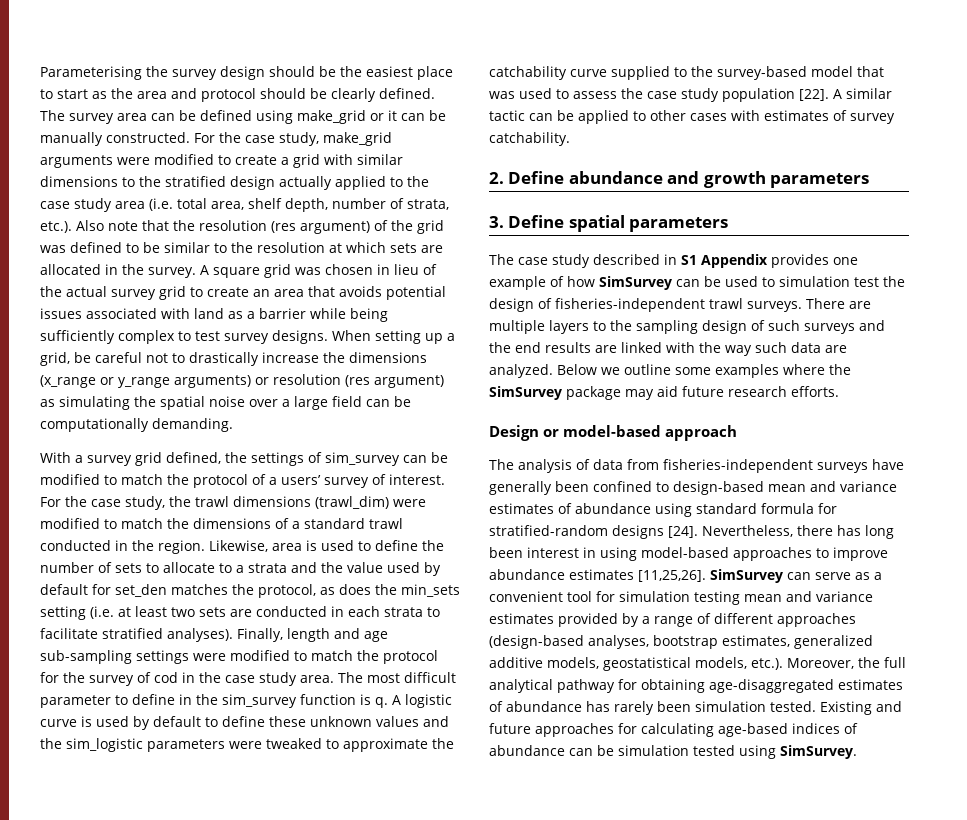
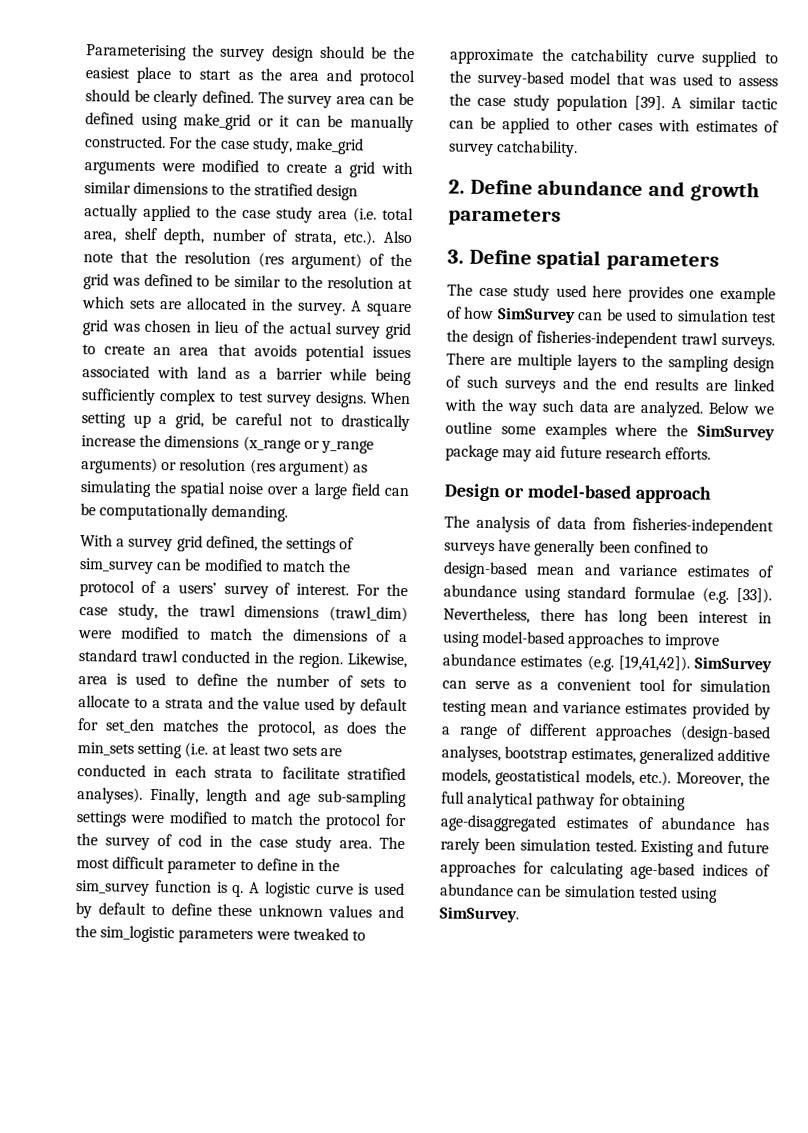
[799,89,829,101] [22]. -> [634,95,666,111] [39].
[593,254,768,268] described in S1 Appendix -> [555,284,623,298] used here
[761,503,837,514] [489,525,698,539] formula for stratified-random designs [24]. -> [633,586,772,604] formulae (e.g. [33]).
[638,570,706,582] [11,25,26]. -> [586,655,690,672] (e.g. [19,41,42]).

